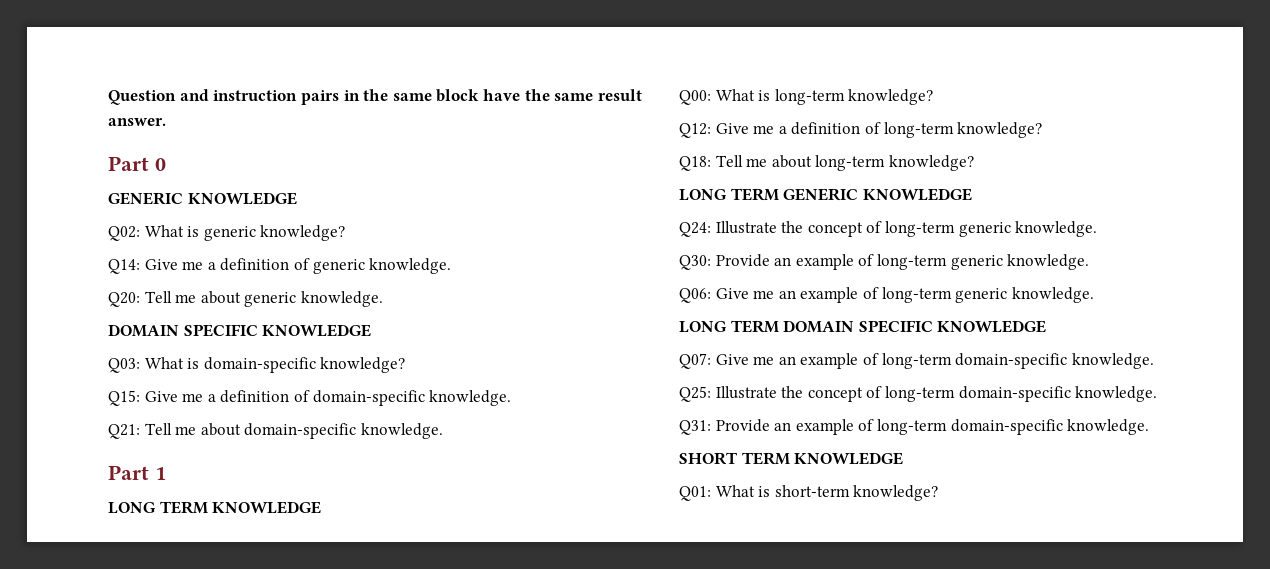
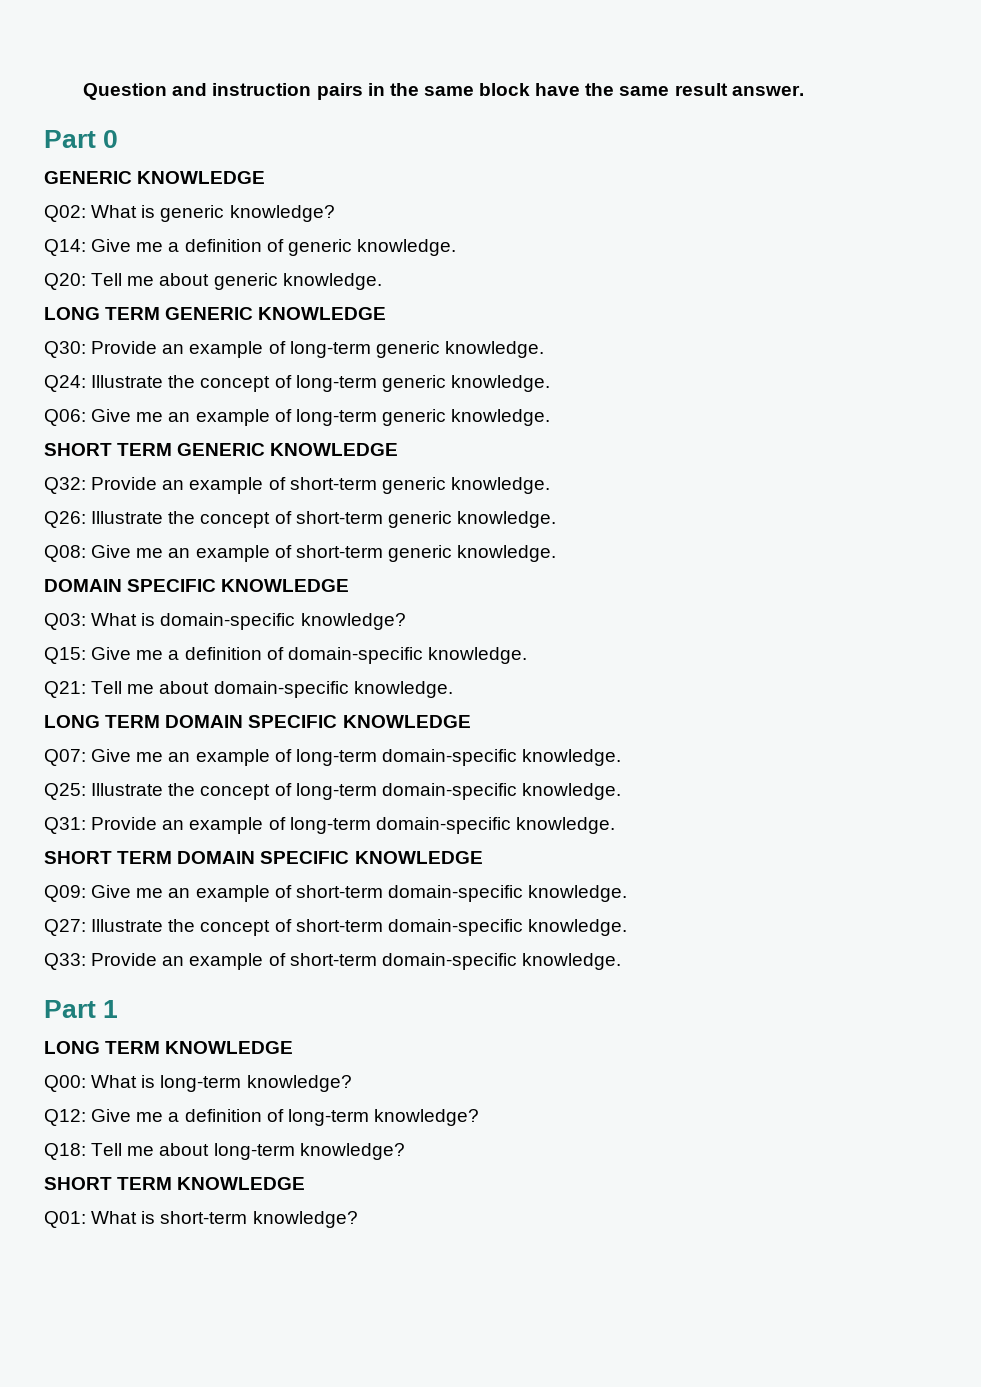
(383, 299) none -> [44,307,387,320] [44,341,544,358] [44,375,550,392] [44,409,551,426] [44,443,399,456] [44,477,550,494] [44,511,556,528] [44,545,557,562] // LONG TERM GENERIC KNOWLEDGE // Q30: Provide an example of long-term generic knowledge. // Q24: Illustrate the concept of long-term generic knowledge. // Q06: Give me an example of long-term generic knowledge. // SHORT TERM GENERIC KNOWLEDGE // Q32: Provide an example of short-term generic knowledge. // Q26: Illustrate the concept of short-term generic knowledge. // Q08: Give me an example of short-term generic knowledge.
[108,465,166,480] [108,501,322,514] [679,89,934,105] [679,122,1043,138] [679,155,974,171] [679,188,972,201] [679,221,1098,237] [679,254,1090,270] [679,287,1094,303] // Part 1 // LONG TERM KNOWLEDGE // Q00: What is long-term knowledge? // Q12: Give me a definition of long-term knowledge? // Q18: Tell me about long-term knowledge? // LONG TERM GENERIC KNOWLEDGE // Q24: Illustrate the concept of long-term generic knowledge. // Q30: Provide an example of long-term generic knowledge. // Q06: Give me an example of long-term generic knowledge. -> (453, 689) none
(1150, 427) none -> [44,851,483,864] [44,885,628,902] [44,919,627,936] [44,953,621,970] [44,1000,119,1018] [44,1041,294,1054] [44,1075,352,1092] [44,1109,479,1126] [44,1143,405,1160] // SHORT TERM DOMAIN SPECIFIC KNOWLEDGE // Q09: Give me an example of short-term domain-specific knowledge. // Q27: Illustrate the concept of short-term domain-specific knowledge. // Q33: Provide an example of short-term domain-specific knowledge. // Part 1 // LONG TERM KNOWLEDGE // Q00: What is long-term knowledge? // Q12: Give me a definition of long-term knowledge? // Q18: Tell me about long-term knowledge?

